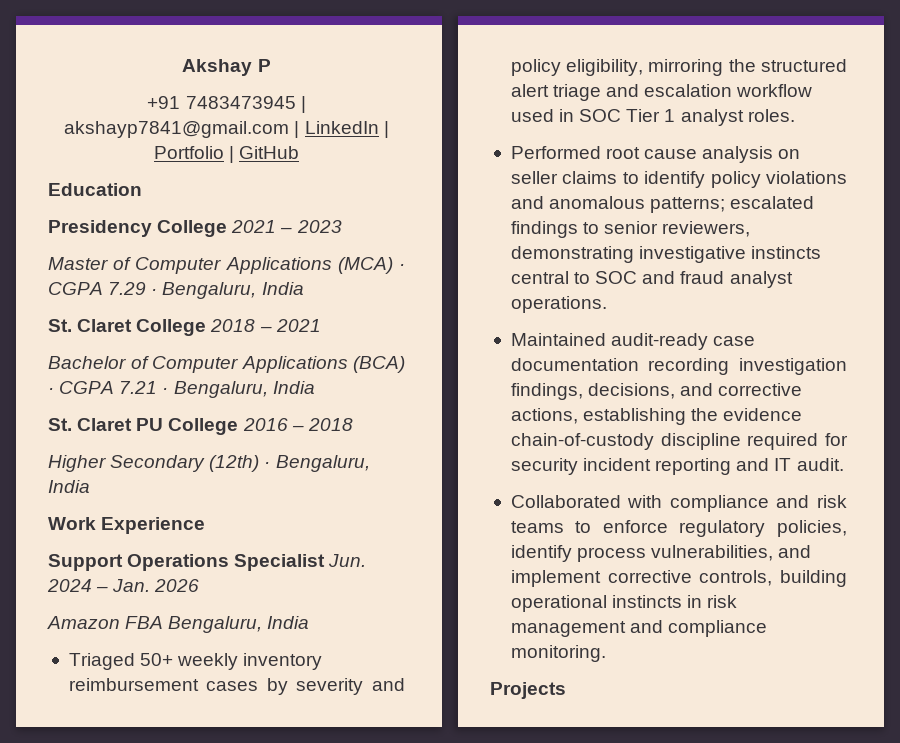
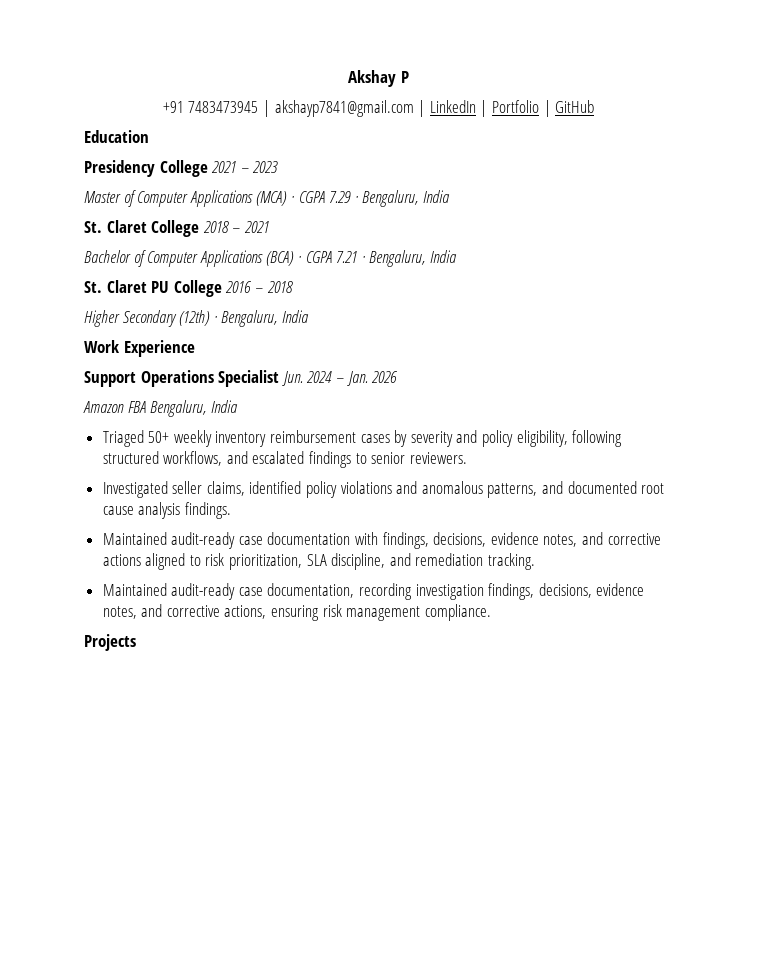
[648,59,847,76] [510,84,813,101] [510,109,795,126] [510,146,801,163] [510,171,847,188] [510,196,815,213] [510,221,751,238] [510,246,822,263] [510,271,793,288] [510,296,607,313] [510,333,756,350] [510,358,639,371] mirroring the structured alert triage and escalation workflow used in SOC Tier 1 analyst roles. // Performed root cause analysis on seller claims to identify policy violations and anomalous patterns; escalated findings to senior reviewers, demonstrating investigative instincts central to SOC and fraud analyst operations. // Maintained audit-ready case documentation -> [572,430,623,447] [102,451,467,468] [102,481,665,498] [102,502,231,519] [102,532,661,549] [102,553,536,570] [102,583,355,600] following structured workflows, and escalated findings to senior reviewers. // Investigated seller claims, identified policy violations and anomalous patterns, and documented root cause analysis findings. // Maintained audit-ready case documentation with findings, decisions, evidence notes, and corrective actions aligned to risk prioritization, SLA discipline, and remediation tracking. // Maintained audit-ready case documentation,
(676, 391) none -> [596,583,645,596] [102,606,137,619] evidence notes,
[583,408,803,425] [510,433,848,450] [510,458,844,475] [510,495,848,512] [510,520,847,537] [510,545,812,562] [510,570,847,587] [510,595,738,612] [510,620,768,637] [510,645,606,662] establishing the evidence chain-of-custody discipline required for security incident reporting and IT audit. // Collaborated with compliance and risk teams to enforce regulatory policies, identify process vulnerabilities, and implement corrective controls, building operational instincts in risk management and compliance monitoring. -> [271,604,491,621] ensuring risk management compliance.

